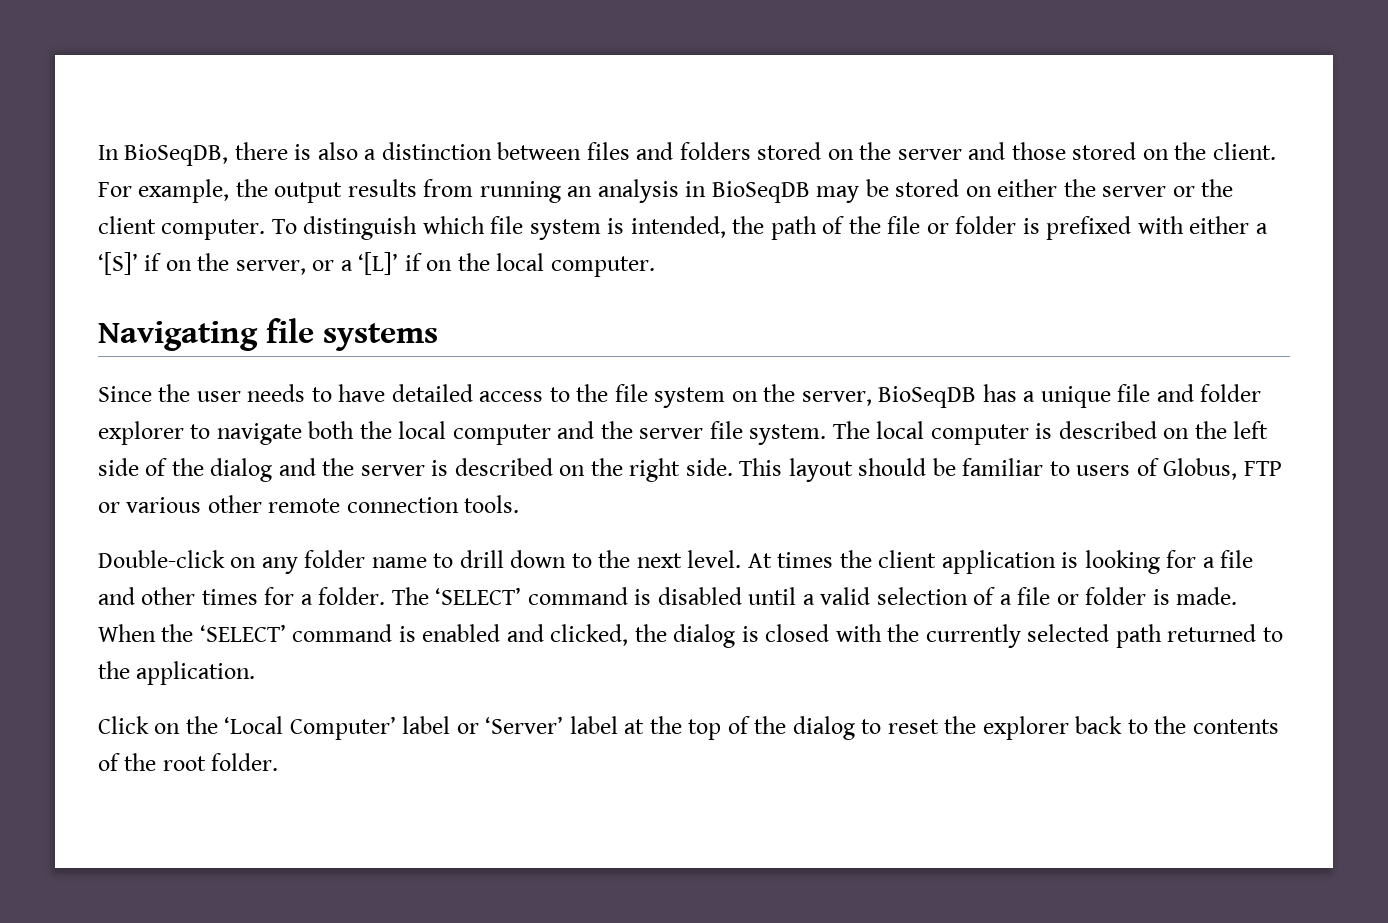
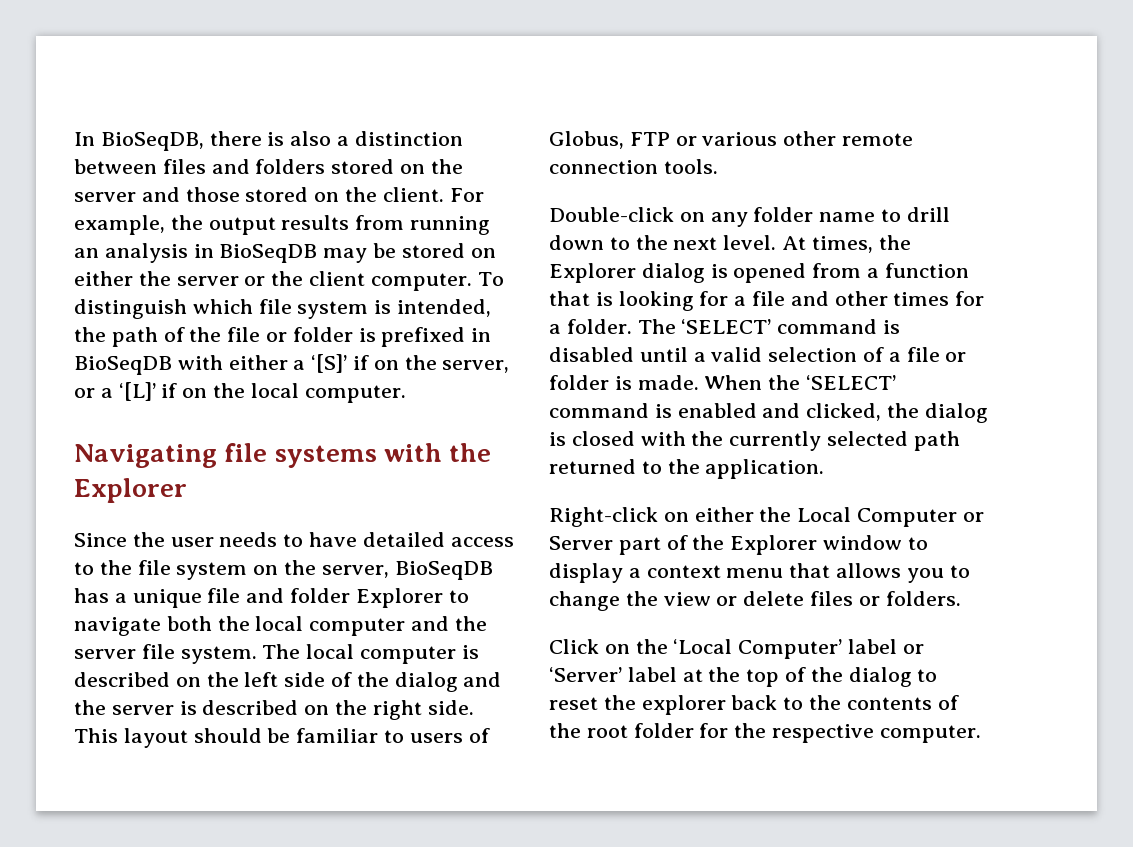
(1132, 228) none -> [471,328,492,342] [74,356,172,375] in BioSeqDB
(438, 337) none -> [383,443,492,462] [74,478,187,503] with the Explorer
[98,421,184,445] explorer -> [355,588,443,608] Explorer
[777,550,1056,574] times the client application -> [811,235,911,253] [549,263,969,283] [549,291,590,306] times, the Explorer dialog is opened from a function that
(256, 673) none -> [549,507,984,527] [549,535,928,555] [549,563,970,583] [549,591,961,611] // Right-click on either the Local Computer or Server part of the Explorer window to display a context menu that allows you to change the view or delete files or folders.
[211,753,279,771] folder. -> [633,723,981,743] folder for the respective computer.

